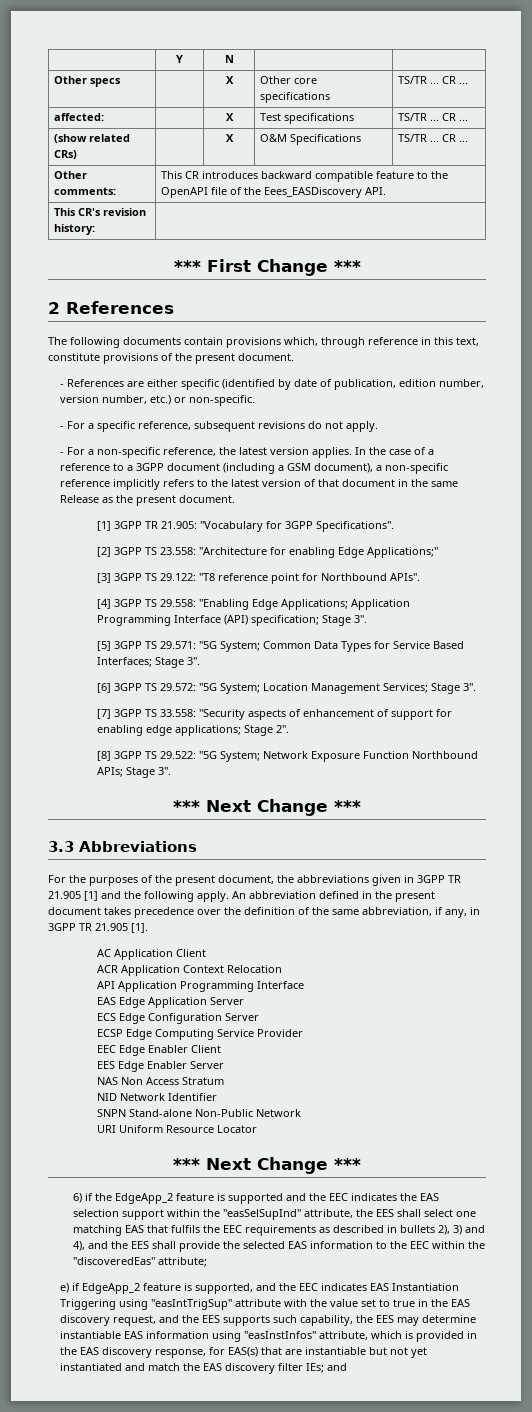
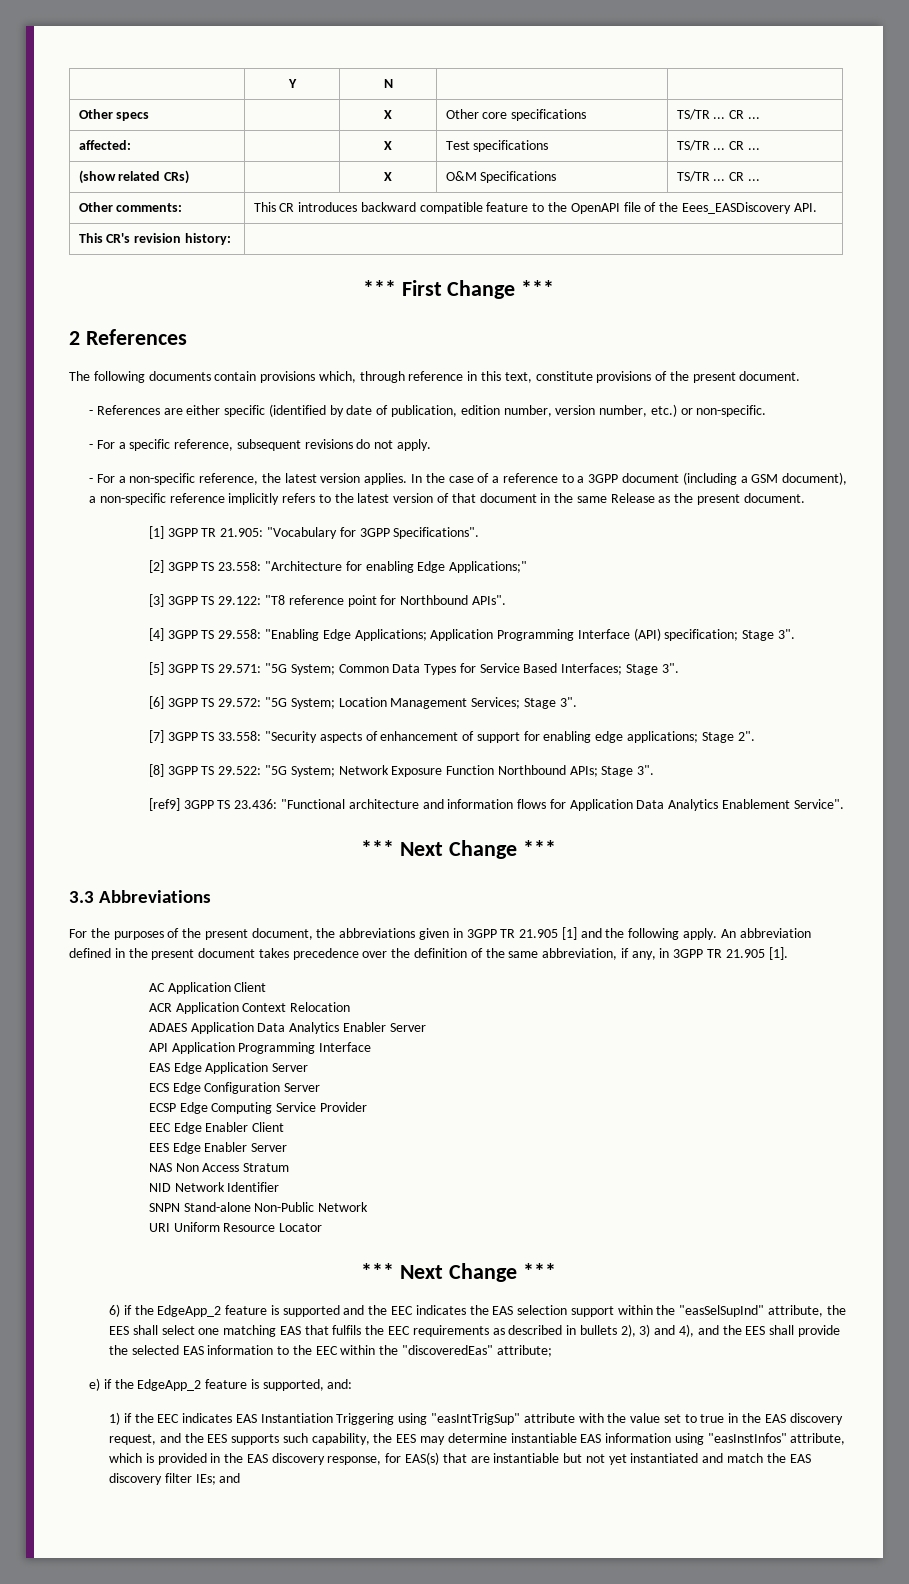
(172, 771) none -> [148,798,844,811] // [ref9] 3GPP TS 23.436: "Functional architecture and information flows for Application Data Analytics Enablement Service".
(283, 969) none -> [148,1022,426,1034] // ADAES Application Data Analytics Enabler Server
(81, 1287) none -> [114,1379,134,1389] the
[256,1283,277,1291] and -> [327,1379,353,1389] [108,1412,132,1425] and: // 1) if

